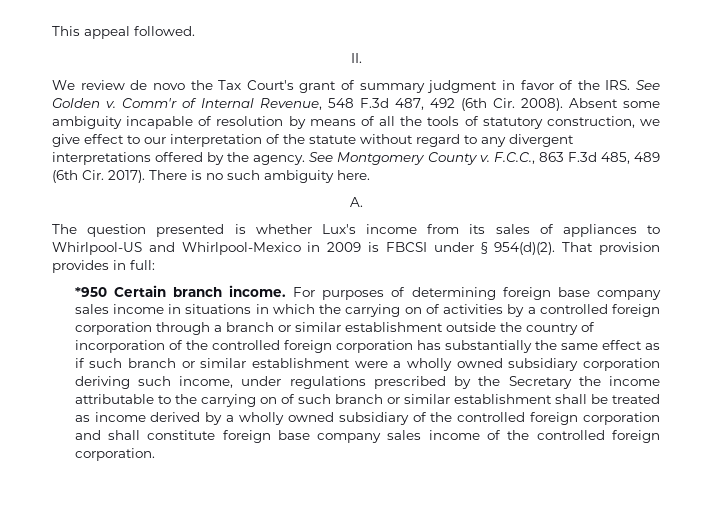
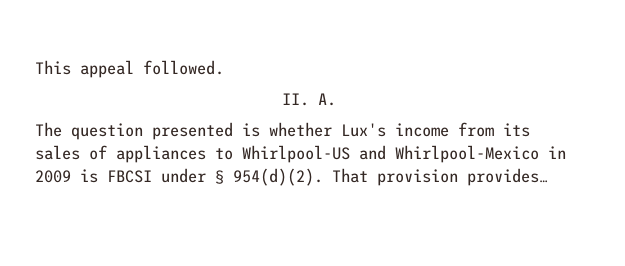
[52,80,660,93] [52,98,660,111] [52,116,660,129] [52,134,574,147] [52,152,661,165] [52,170,370,183] // We review de novo the Tax Court's grant of summary judgment in favor of the IRS. See Golden v. Comm'r of Internal Revenue, 548 F.3d 487, 492 (6th Cir. 2008). Absent some ambiguity incapable of resolution by means of all the tools of statutory construction, we give effect to our interpretation of the statute without regard to any divergent interpretations offered by the agency. See Montgomery County v. F.C.C., 863 F.3d 485, 489 (6th Cir. 2017). There is no such ambiguity here. // -> (309, 99) none
[52,260,155,273] [74,285,661,300] [74,304,660,317] [74,322,595,335] [74,340,660,353] [74,358,660,371] [74,376,660,389] [74,394,660,407] [74,412,660,425] [74,430,660,443] [74,448,155,461] provides in full: // *950 Certain branch income. For purposes of determining foreign base company sales income in situations in which the carrying on of activities by a controlled foreign corporation through a branch or similar establishment outside the country of incorporation of the controlled foreign corporation has substantially the same effect as if such branch or similar establishment were a wholly owned subsidiary corporation deriving such income, under regulations prescribed by the Secretary the income attributable to the carrying on of such branch or similar establishment shall be treated as income derived by a wholly owned subsidiary of the controlled foreign corporation and shall constitute foreign base company sales income of the controlled foreign corporation. -> [467,168,548,186] provides…

